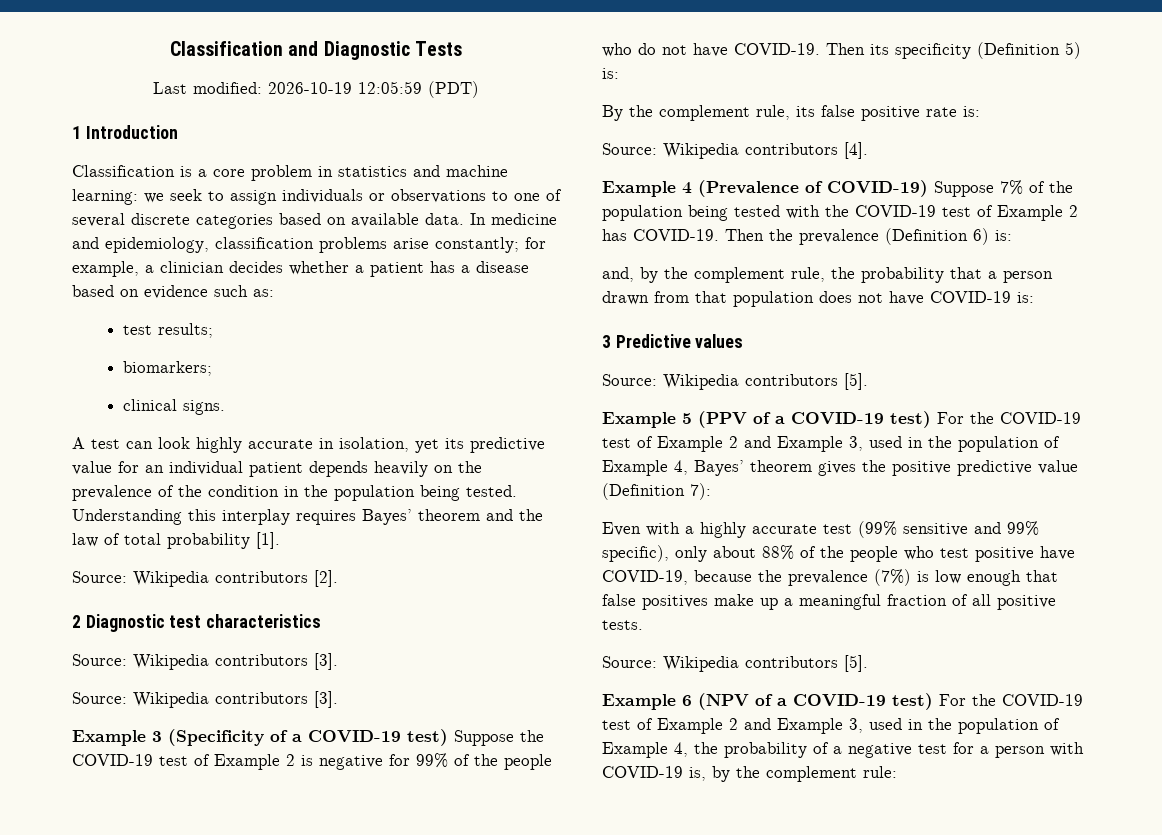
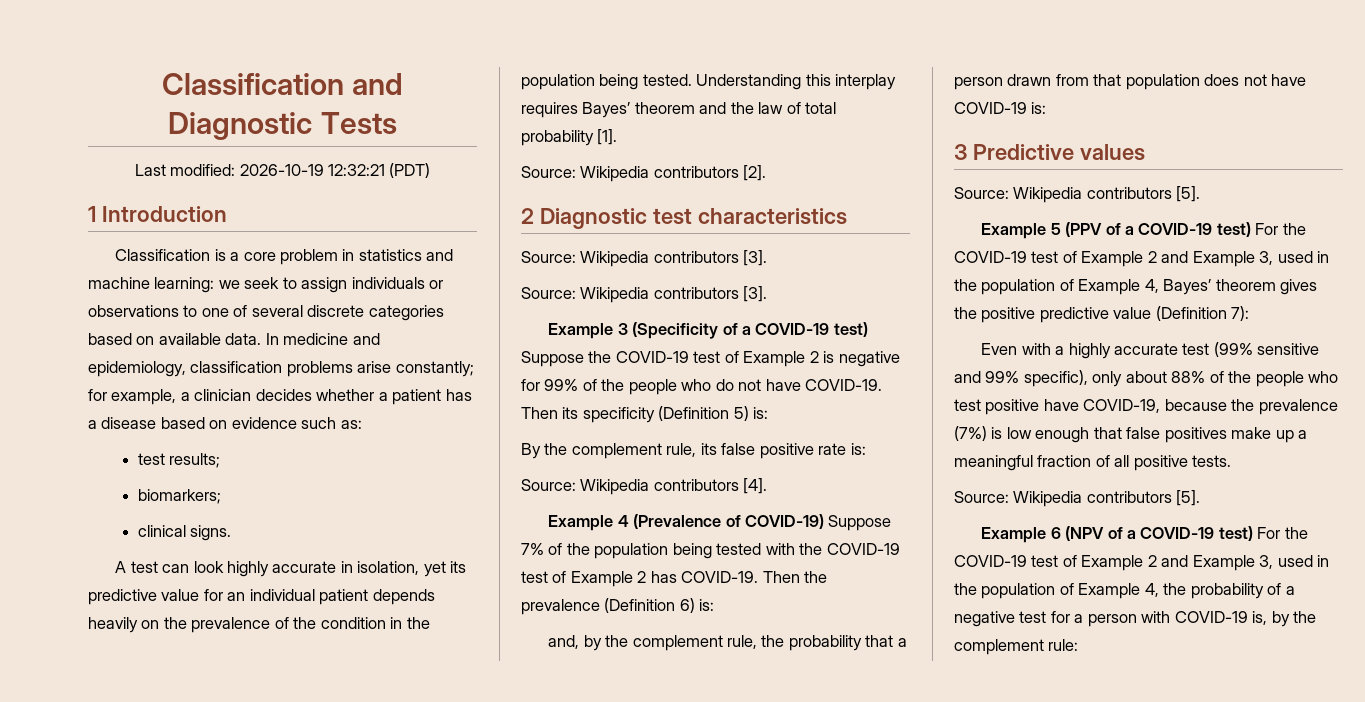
[358,81,422,94] 12:05:59 -> [327,164,385,176] 12:32:21

